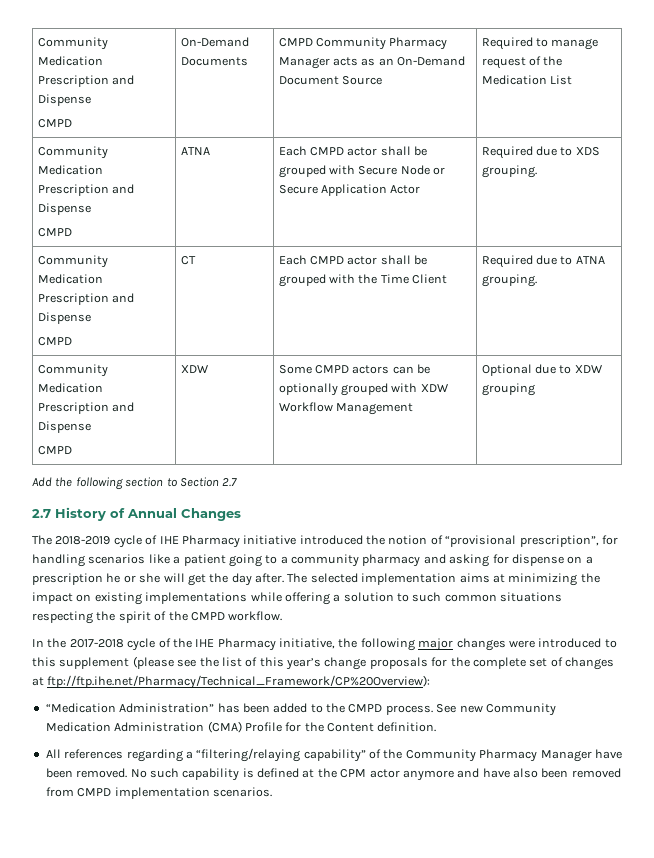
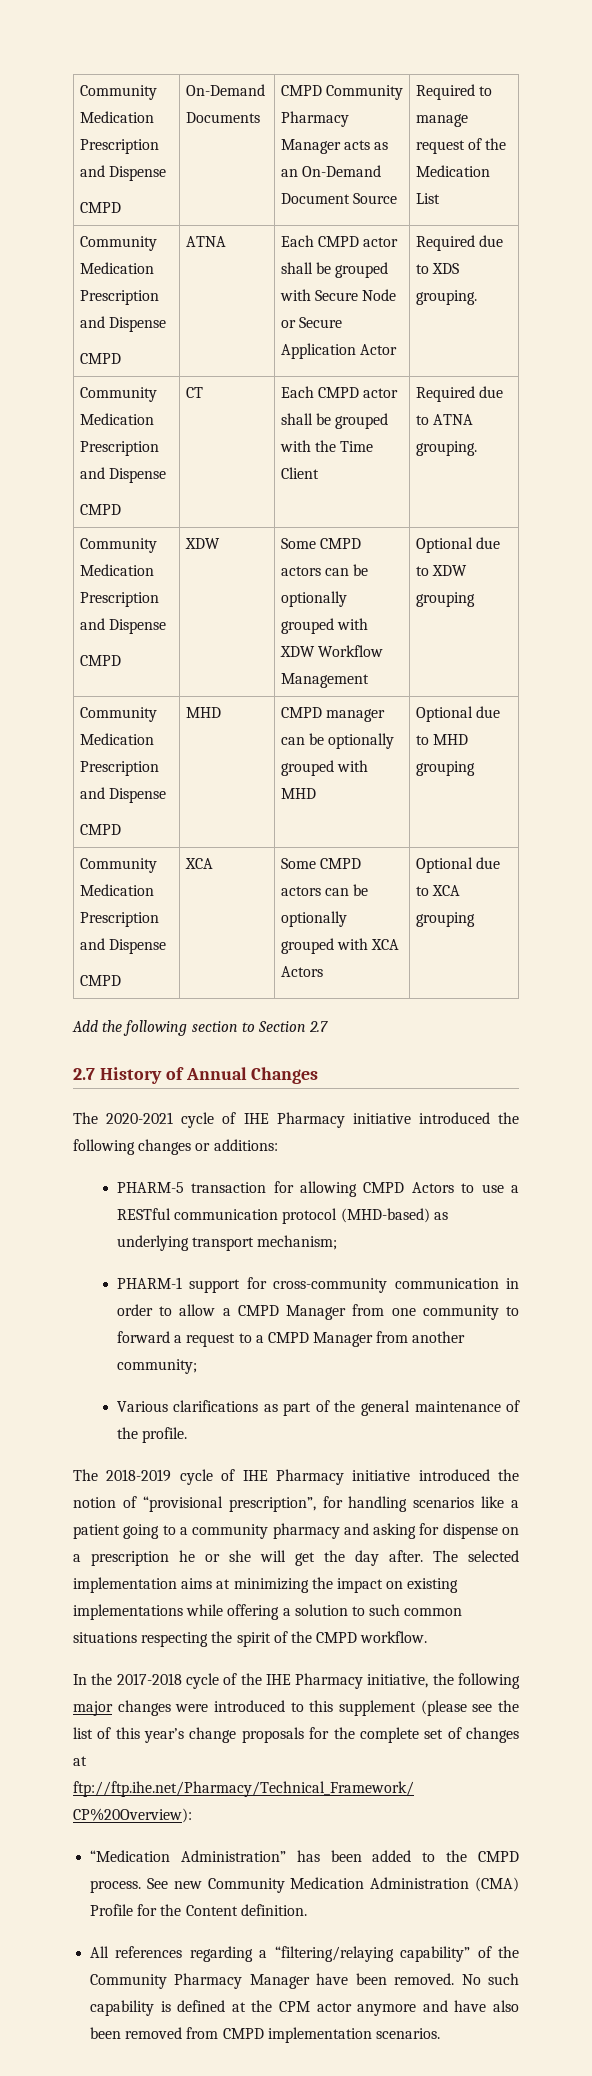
(535, 389) none -> [79,707,157,722] [79,733,154,745] [79,761,159,776] [79,787,166,803] [79,824,121,835] [185,707,221,718] [280,707,385,722] [280,733,395,749] [280,760,368,776] [280,788,316,799] [415,706,500,722] [415,734,468,745] [415,761,475,776] [79,858,157,873] [79,884,154,896] [79,912,159,927] [79,938,166,954] [79,975,121,986] [184,858,213,869] [280,858,361,869] [280,884,369,896] [280,911,347,927] [280,938,400,954] [280,966,323,977] [415,857,500,873] [415,885,460,896] [415,912,475,927] // Community Medication Prescription and Dispense // CMPD | MHD | CMPD manager can be optionally grouped with MHD | Optional due to MHD grouping // Community Medication Prescription and Dispense // CMPD | XCA | Some CMPD actors can be optionally grouped with XCA Actors | Optional due to XCA grouping
(241, 514) none -> [73,1112,519,1128] [73,1139,278,1155] [116,1181,519,1197] [116,1208,448,1224] [116,1235,338,1251] [116,1277,519,1293] [116,1304,519,1320] [116,1331,466,1347] [116,1359,197,1374] [116,1400,520,1416] [116,1427,188,1443] // The 2020-2021 cycle of IHE Pharmacy initiative introduced the following changes or additions: // PHARM-5 transaction for allowing CMPD Actors to use a RESTful communication protocol (MHD-based) as underlying transport mechanism; // PHARM-1 support for cross-community communication in order to allow a CMPD Manager from one community to forward a request to a CMPD Manager from another community; // Various clarifications as part of the general maintenance of the profile.

